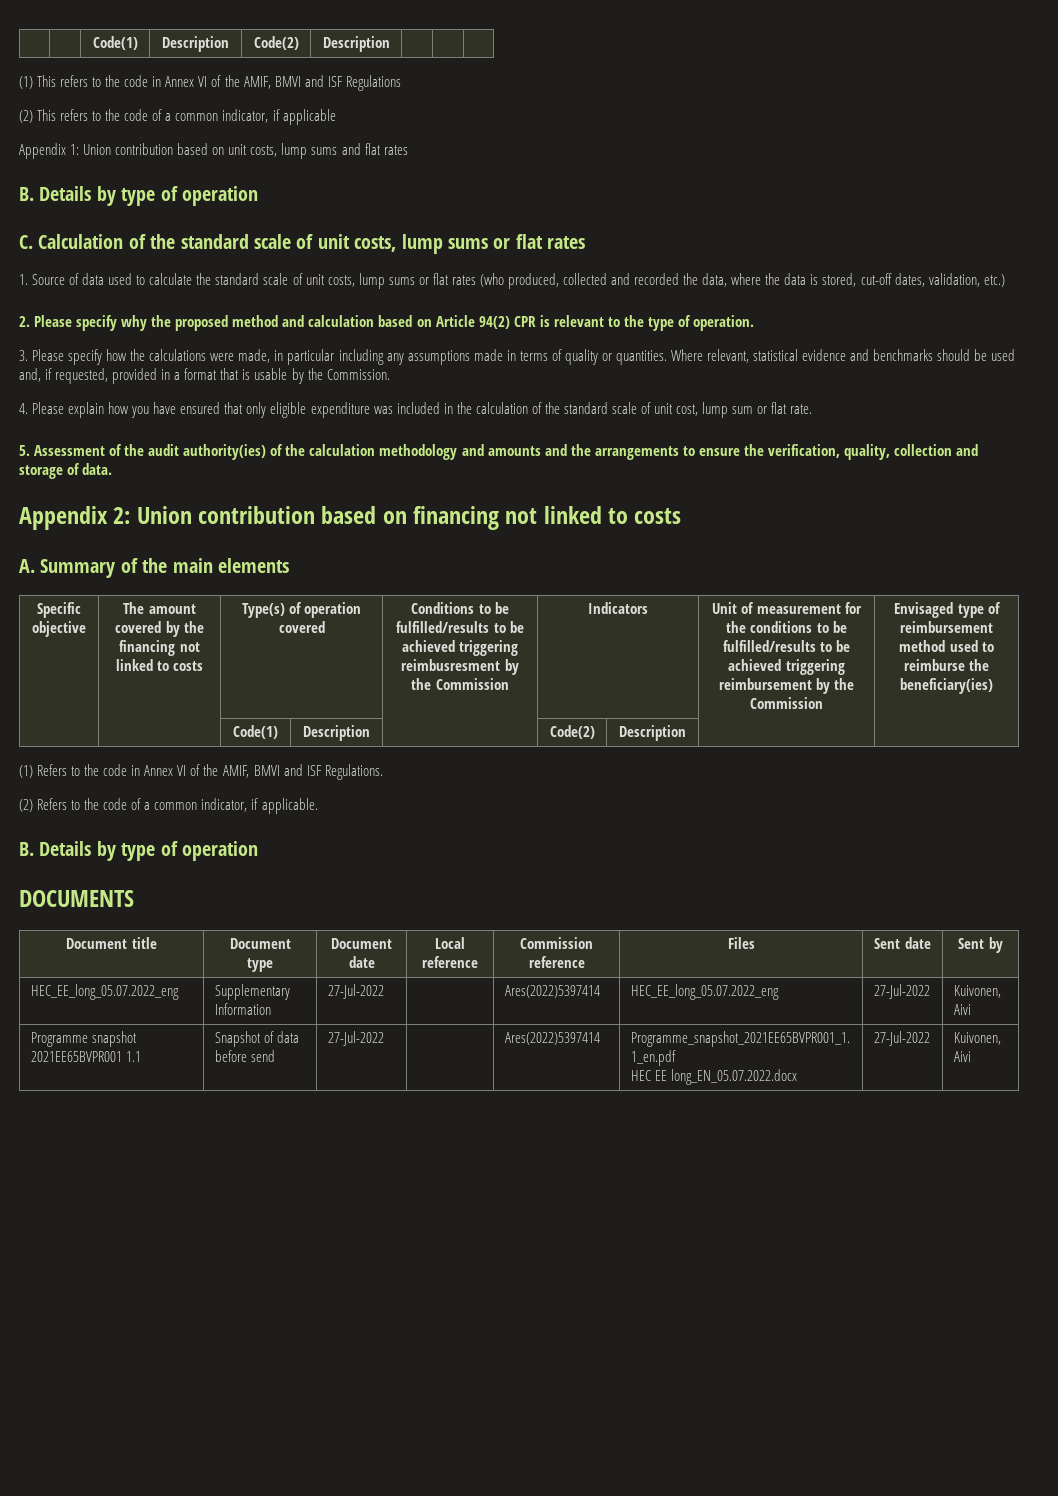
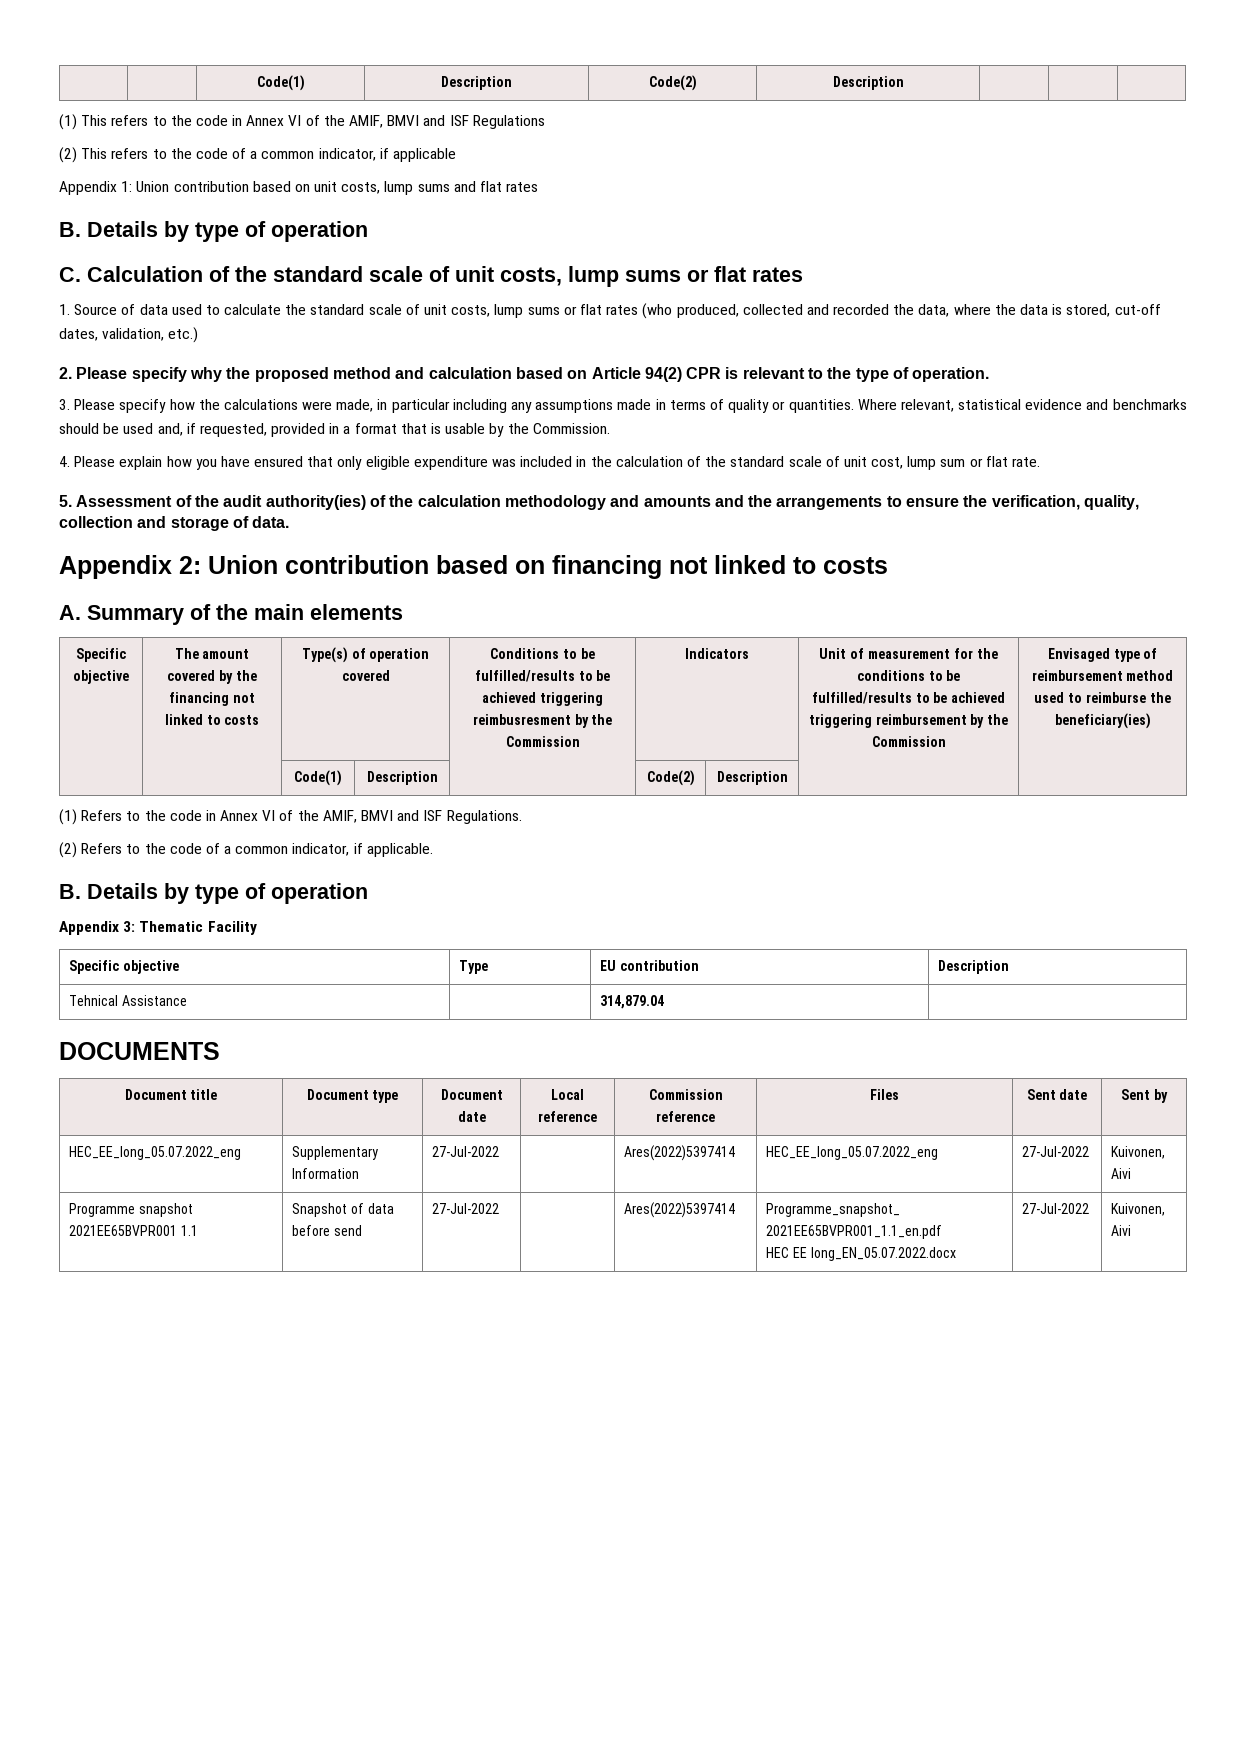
(258, 851) none -> [59,921,257,935] [69,960,180,974] [459,960,489,974] [600,960,700,971] [938,960,1010,974] [69,995,188,1006] [600,995,665,1009] // Appendix 3: Thematic Facility // Specific objective | Type | EU contribution | Description // Tehnical Assistance | | 314,879.04 |

